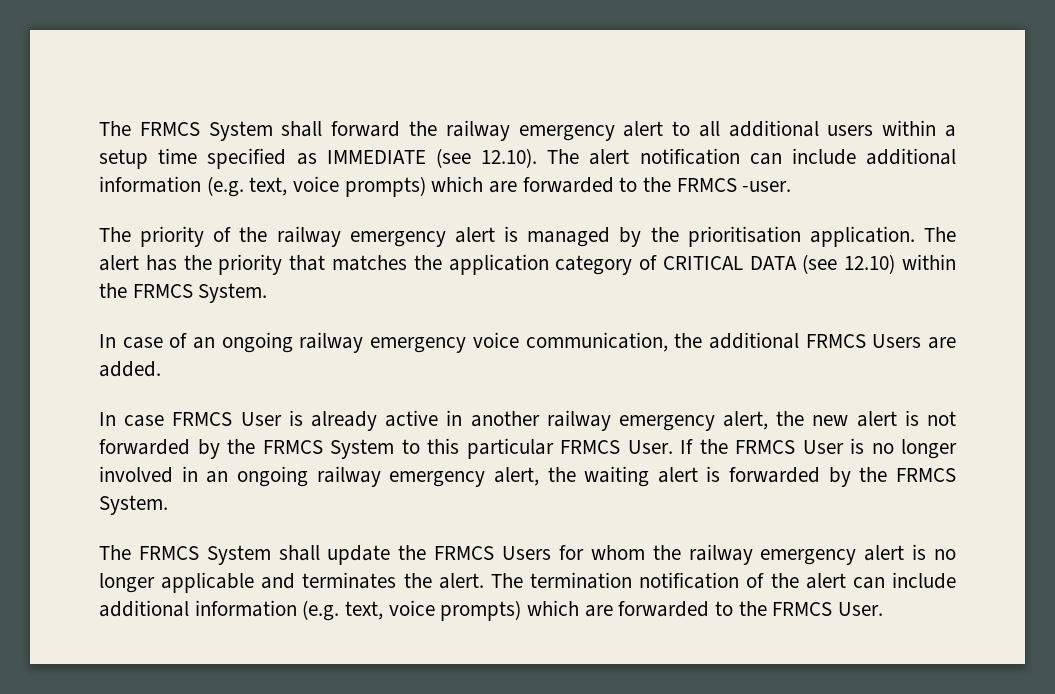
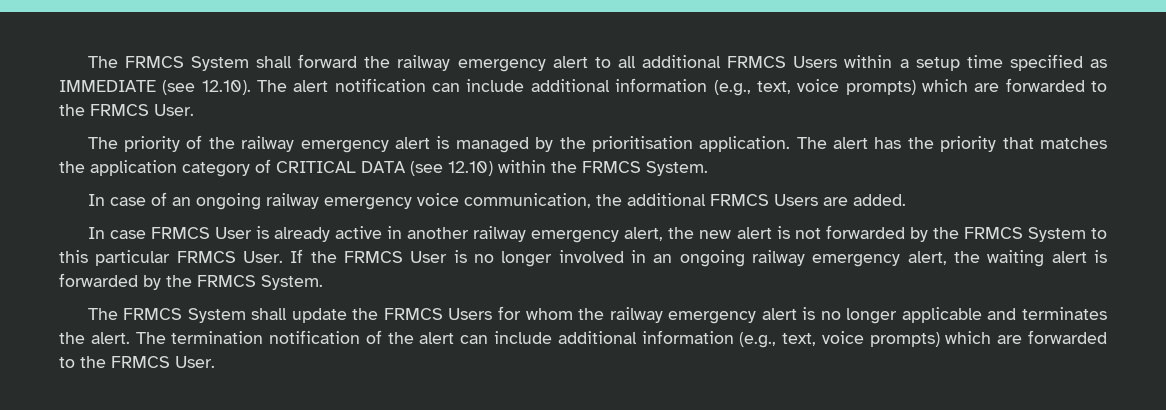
[827,125,874,136] users -> [727,56,838,68] FRMCS Users
[206,176,792,197] (e.g. text, voice prompts) which are forwarded to the FRMCS -user. -> [713,78,1108,96] [59,104,194,116] (e.g., text, voice prompts) which are forwarded to the FRMCS User.
[302,600,340,621] (e.g. -> [739,332,777,348] (e.g.,

